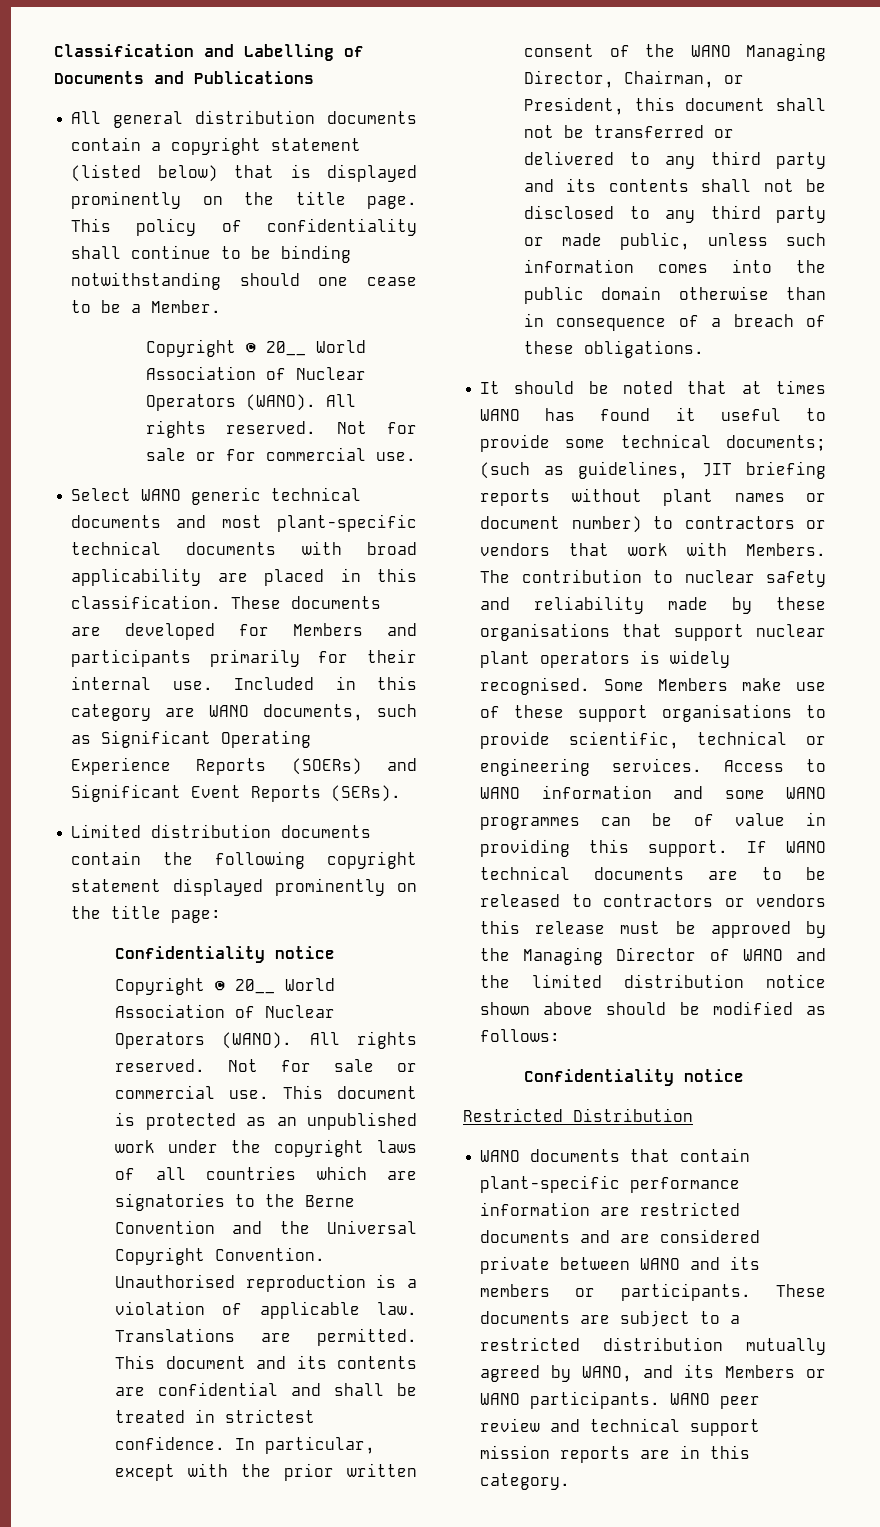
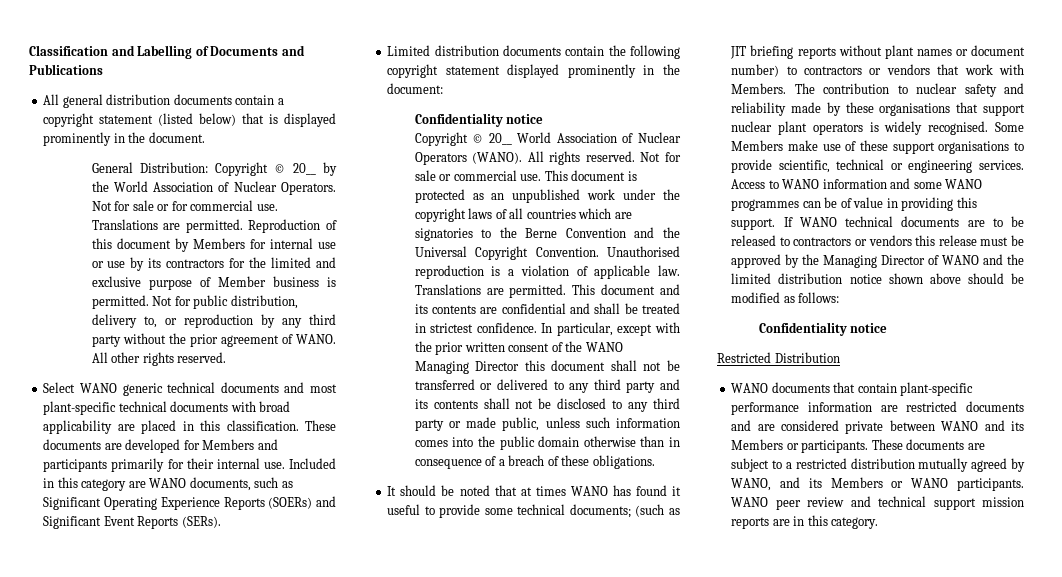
[202,191,417,209] [71,218,417,236] [71,245,352,263] [71,272,417,290] [71,300,222,313] [145,339,366,357] [145,366,366,380] [145,394,356,411] [145,420,317,438] on the title page. This policy of confidentiality shall continue to be binding notwithstanding should one cease to be a Member. // Copyright © 20__ World Association of Nuclear Operators (WANO). All rights reserved. -> [113,132,205,143] [91,162,337,176] [91,181,336,195] in the document. // General Distribution: Copyright © 20__ by the World Association of Nuclear Operators.
(416, 456) none -> [91,219,338,233] [91,238,336,252] [91,257,336,271] [91,276,337,290] [91,295,298,309] [91,314,336,328] [91,333,336,347] [91,352,227,366] Translations are permitted. Reproduction of this document by Members for internal use or use by its contractors for the limited and exclusive purpose of Member business is permitted. Not for public distribution, delivery to, or reproduction by any third party without the prior agreement of WANO. All other rights reserved.
[397,883,417,892] [71,905,222,923] on the title page: -> [643,64,680,75] [387,83,444,94] in the document:
[524,70,745,88] [524,97,625,115] Director, Chairman, or President, -> [475,361,520,371] Director
[578,461,689,479] guidelines, -> (680, 511) none
[480,1284,551,1297] members -> [731,439,784,450] Members

